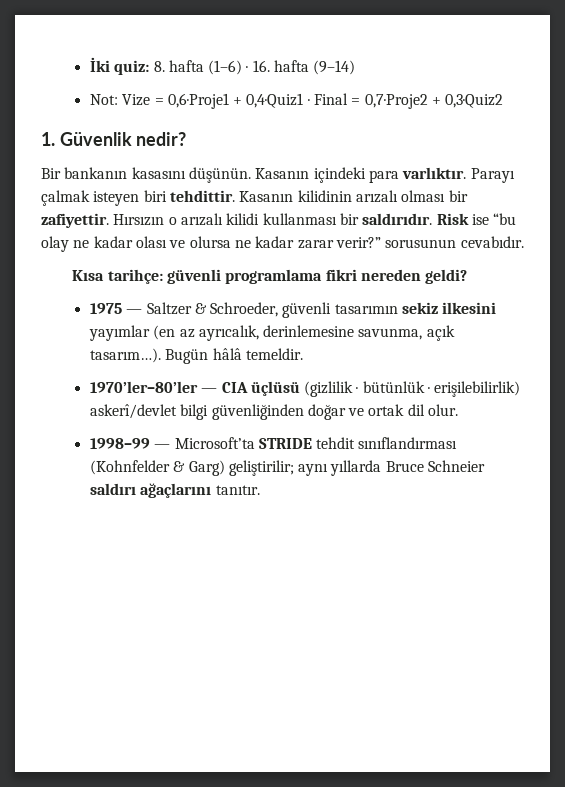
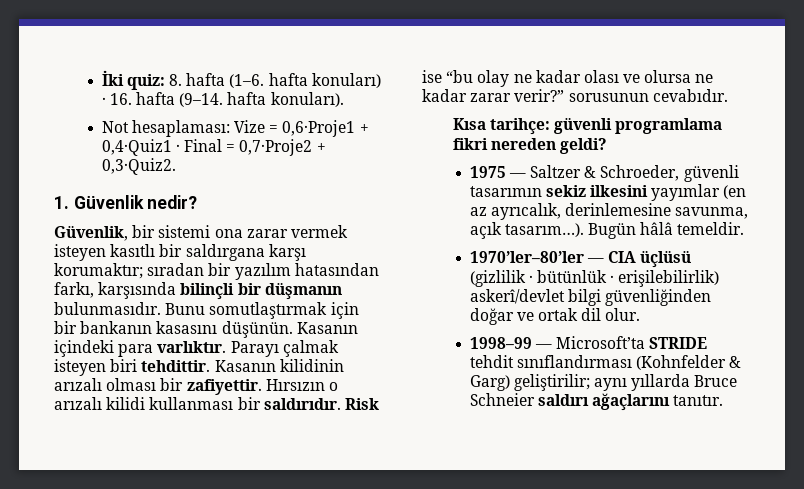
[208,60,356,75] [89,94,118,105] (1–6) · 16. hafta (9–14) // Not: -> [229,73,381,88] [101,92,344,107] [101,120,230,137] (1–6. hafta konuları) · 16. hafta (9–14. hafta konuları). // Not hesaplaması:
[445,94,504,108] 0,3·Quiz2 -> [101,158,176,175] 0,3·Quiz2.
[41,168,61,179] Bir -> [54,225,348,241] [54,244,306,261] [54,263,379,280] [54,282,342,300] [54,302,359,319] [54,321,77,334] Güvenlik, bir sistemi ona zarar vermek isteyen kasıtlı bir saldırgana karşı korumaktır; sıradan bir yazılım hatasından farkı, karşısında bilinçli bir düşmanın bulunmasıdır. Bunu somutlaştırmak için bir

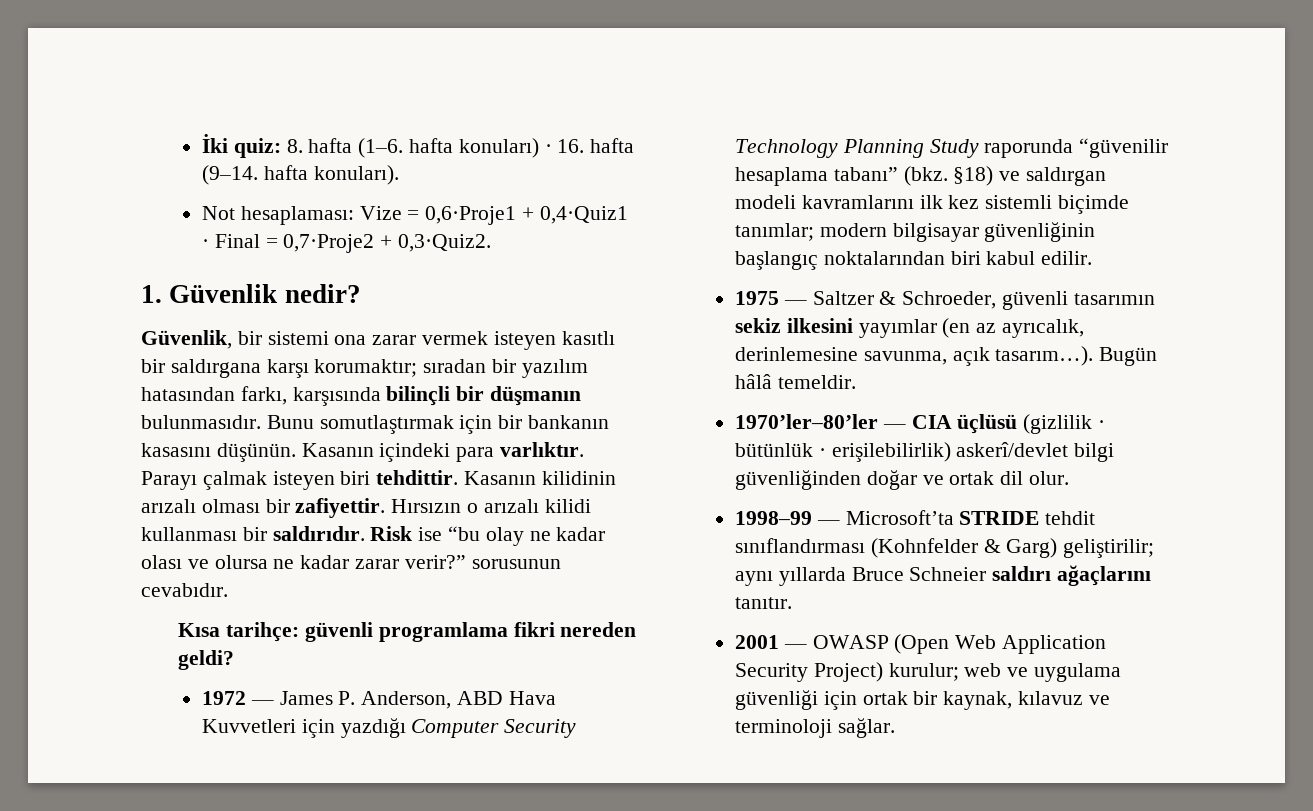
(607, 146) none -> [202,691,556,709] [202,718,577,738] [735,138,1169,158] [735,166,1107,186] [735,195,1130,214] [735,222,1096,242] [735,251,1093,270] // 1972 — James P. Anderson, ABD Hava Kuvvetleri için yazdığı Computer Security Technology Planning Study raporunda “güvenilir hesaplama tabanı” (bkz. §18) ve saldırgan modeli kavramlarını ilk kez sistemli biçimde tanımlar; modern bilgisayar güvenliğinin başlangıç noktalarından biri kabul edilir.
(724, 400) none -> [735,634,1107,654] [735,662,1122,682] [735,690,1110,710] [735,718,895,738] // 2001 — OWASP (Open Web Application Security Project) kurulur; web ve uygulama güvenliği için ortak bir kaynak, kılavuz ve terminoloji sağlar.

